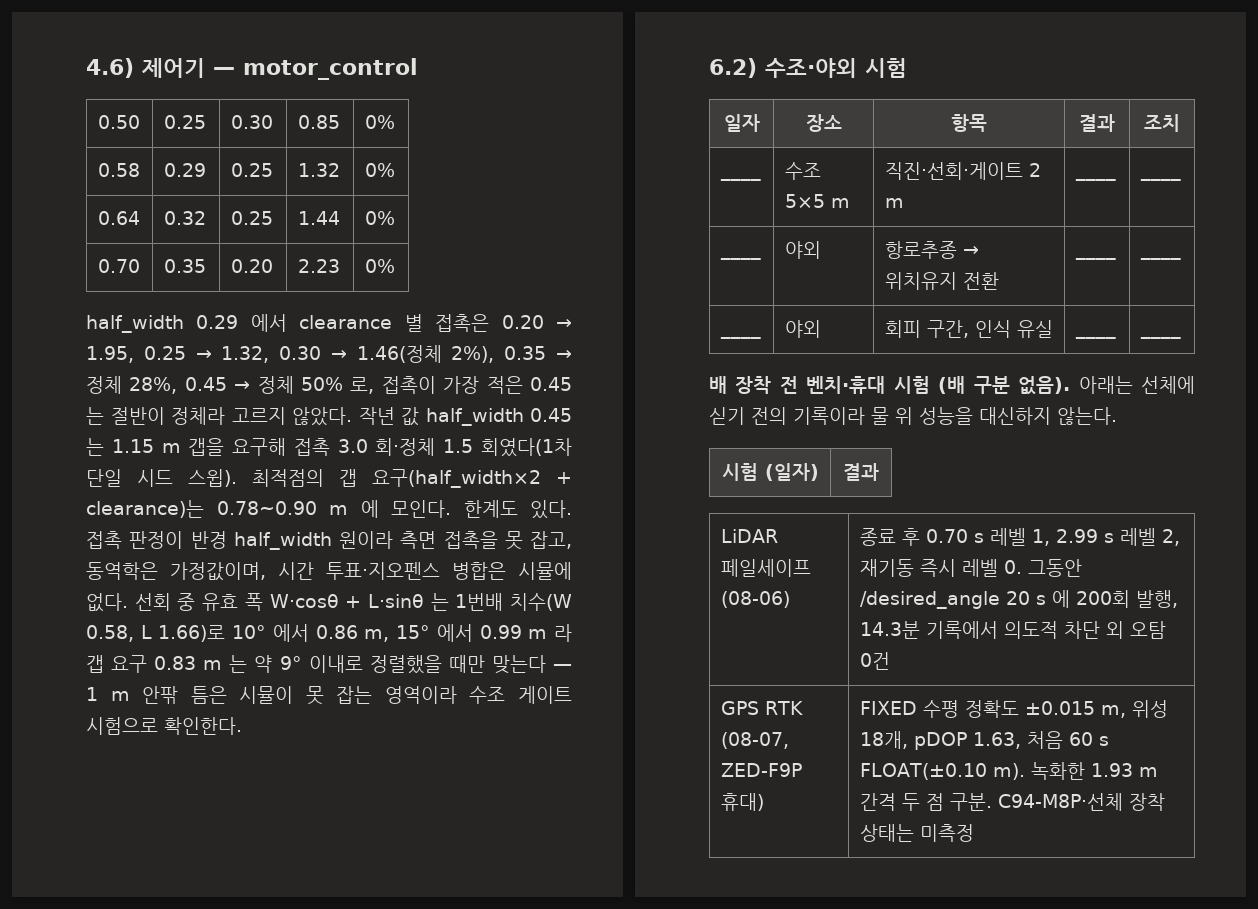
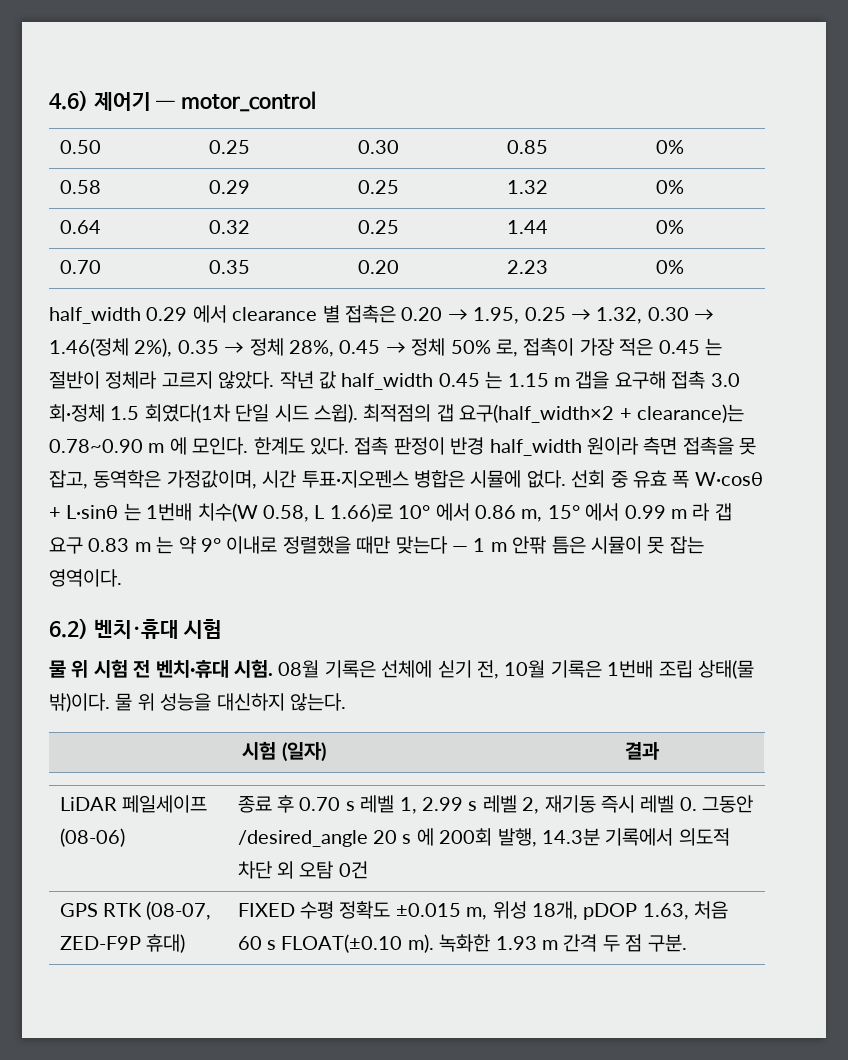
[384,686,572,704] [86,717,242,735] 영역이라 수조 게이트 시험으로 확인한다. -> [49,569,122,587] 영역이다.
[765,58,907,78] [723,114,760,132] [805,114,842,132] [951,114,987,132] [1079,114,1115,132] [1144,114,1180,132] [719,177,761,181] [784,162,821,180] [784,194,850,208] [884,162,1041,180] [884,198,904,208] [1074,177,1116,181] [1139,177,1181,181] [719,256,761,260] [784,241,821,259] [884,241,979,259] [884,272,999,290] [1074,256,1116,260] [1139,256,1181,260] [719,335,761,339] [784,320,821,338] [884,320,1053,338] [1074,335,1116,339] [1139,335,1181,339] [709,376,1195,395] [709,407,865,425] 수조·야외 시험 // 일자 | 장소 | 항목 | 결과 | 조치 // ____ | 수조 5×5 m | 직진·선회·게이트 2 m | ____ | ____ // ____ | 야외 | 항로추종 → 위치유지 전환 | ____ | ____ // ____ | 야외 | 회피 구간, 인식 유실 | ____ | ____ // 배 장착 전 벤치·휴대 시험 (배 구분 없음). 아래는 선체에 싣기 전의 기록이라 -> [93,619,223,639] [49,659,754,679] [49,693,110,712] 벤치·휴대 시험 // 물 위 시험 전 벤치·휴대 시험. 08월 기록은 선체에 싣기 전, 10월 기록은 1번배 조립 상태(물 밖)이다.
[997,793,1165,811] [859,824,974,842] C94-M8P·선체 장착 상태는 미측정 -> (687, 943) none

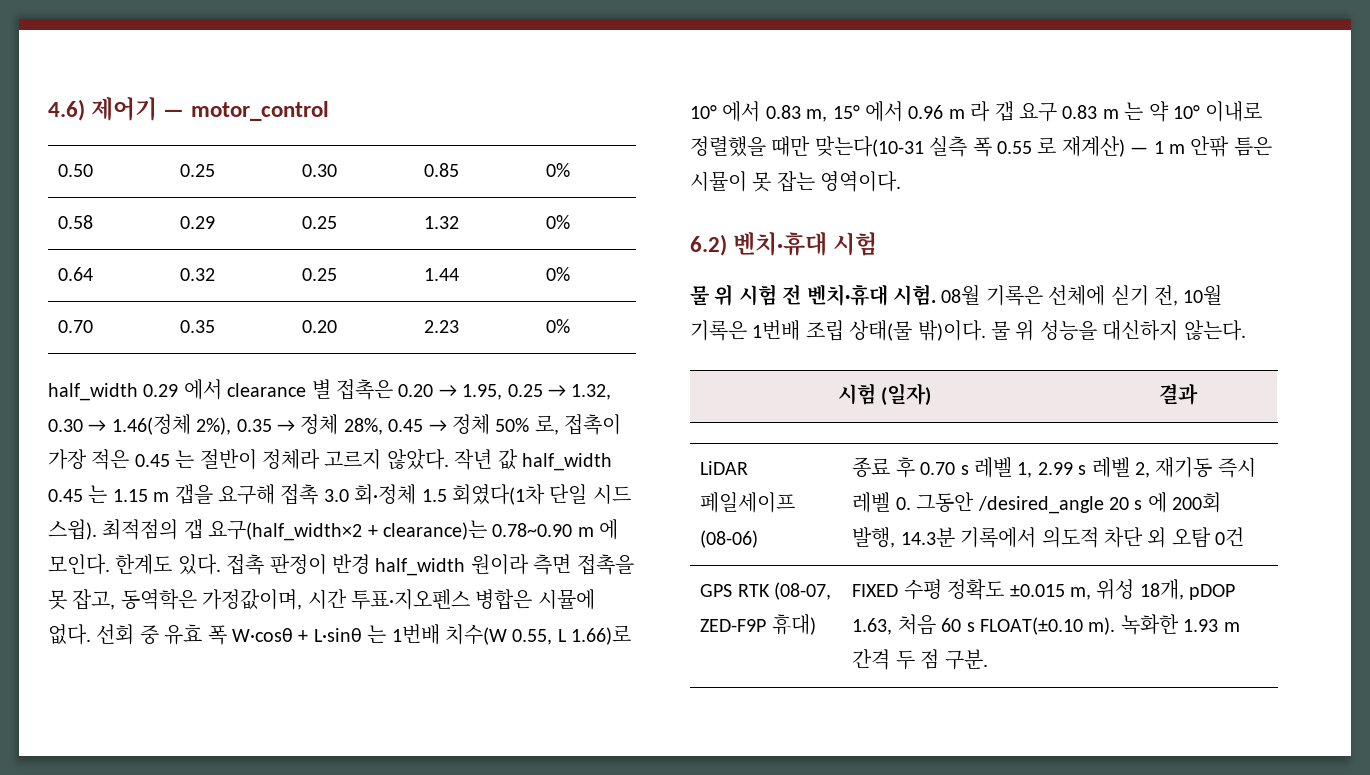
[263,505,309,522] 0.58, -> [512,629,553,645] 0.55,
[474,505,516,519] 0.86 -> [765,105,801,119] 0.83
[624,505,666,519] 0.99 -> [908,105,944,119] 0.96
[201,538,222,552] 9° -> [1172,105,1200,119] 10°
[395,536,448,554] 맞는다 -> [814,136,1125,157] 맞는다(10-31 실측 폭 0.55 로 재계산)

